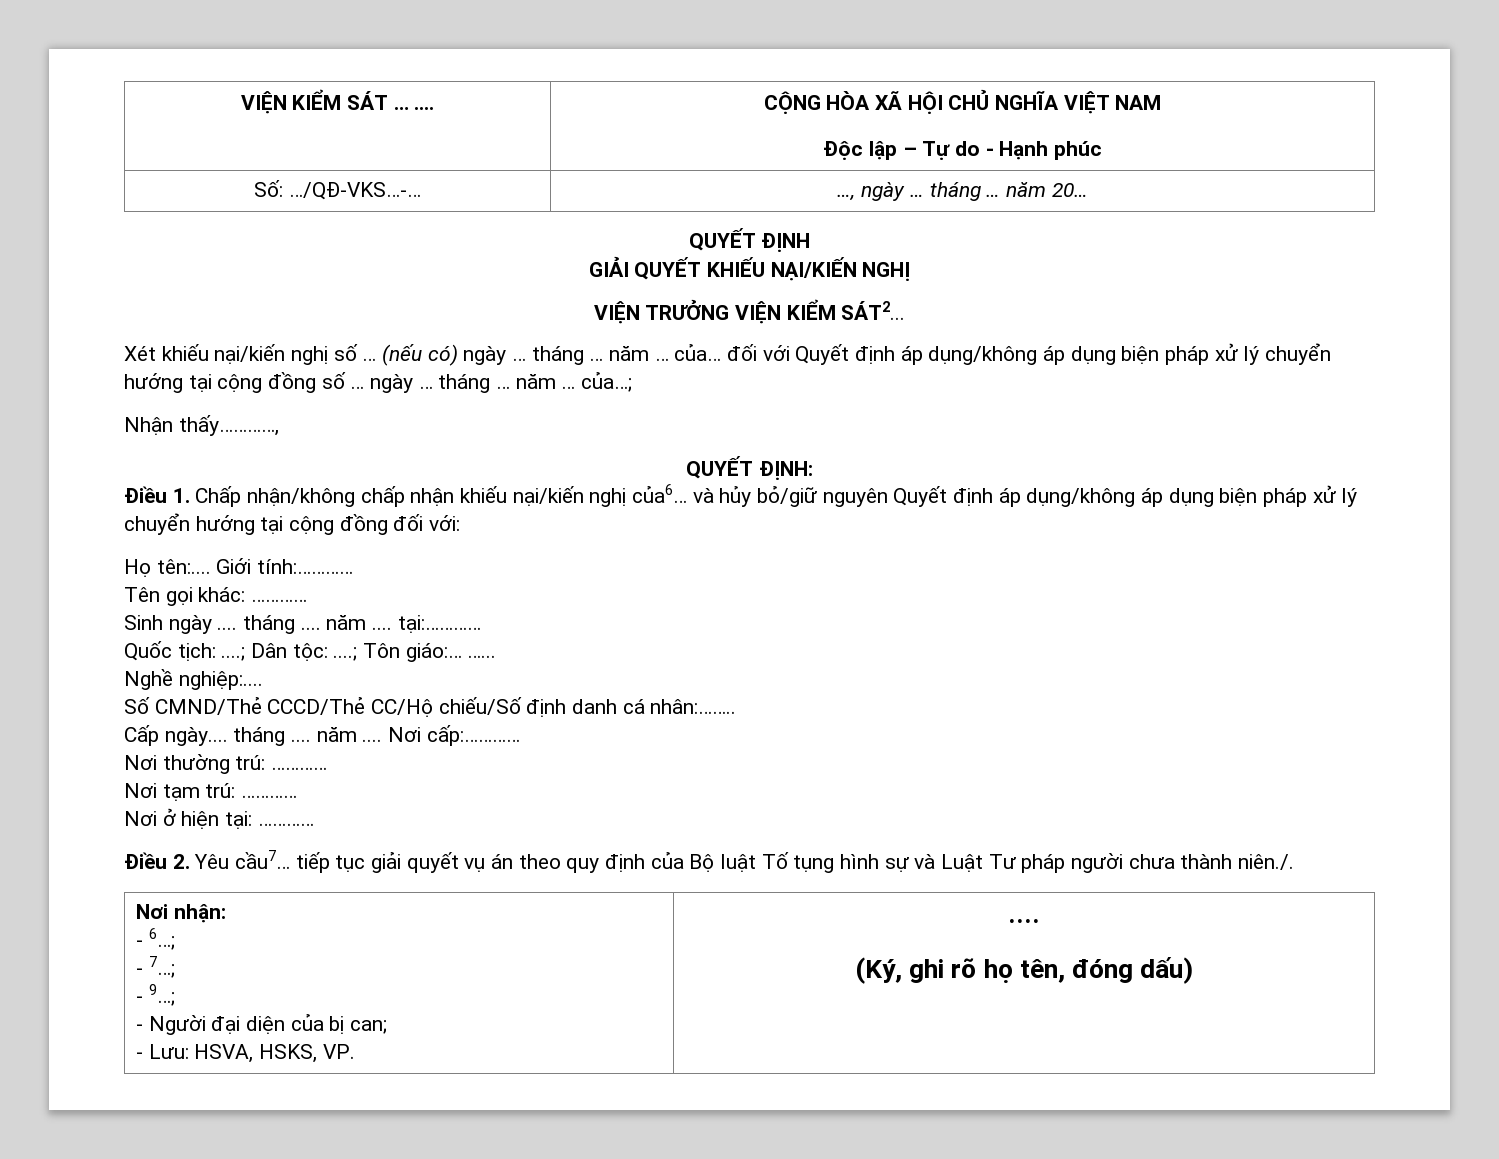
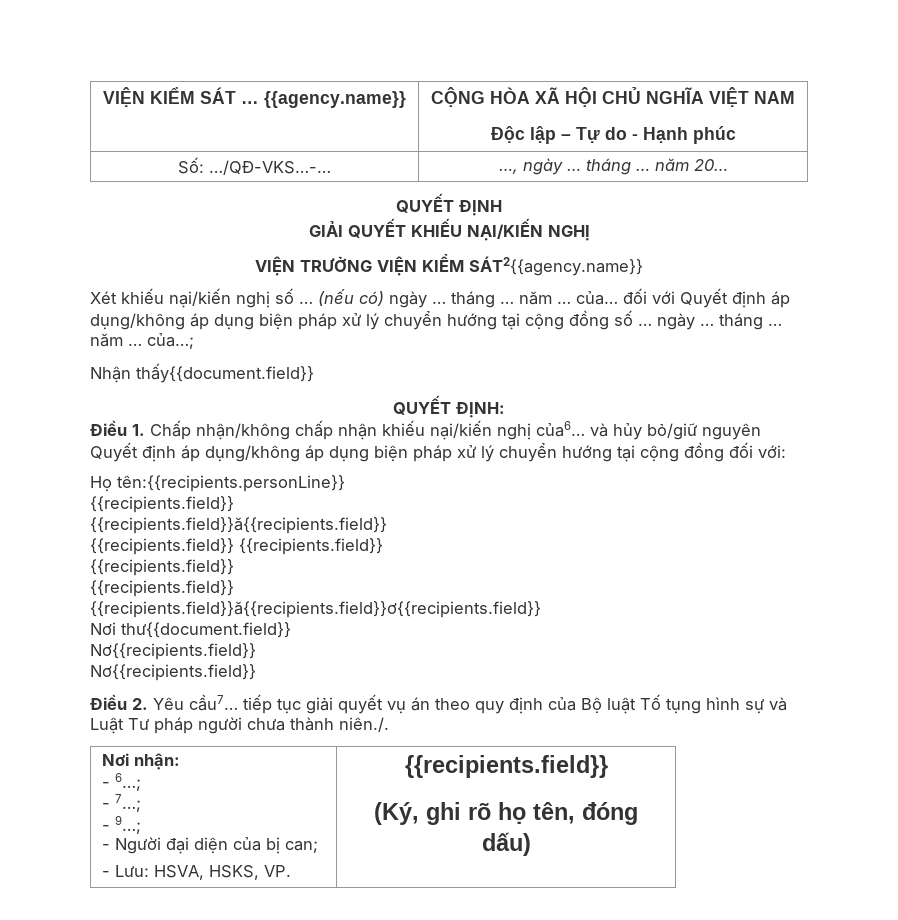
[414,107,435,110] .... -> [264,91,406,108] {{agency.name}}
[841,301,906,320] SÁT2... -> [469,256,643,276] SÁT2{{agency.name}}
[178,415,279,436] thấy…………, -> [136,363,314,383] thấy{{document.field}}
[156,558,354,574] [124,587,308,606] [124,615,481,634] [124,641,497,662] [124,669,263,690] [124,697,737,717] [124,725,520,746] [124,754,328,774] [124,783,298,801] [124,808,314,829] tên:.... Giới tính:………… // Tên gọi khác: ………… // Sinh ngày .... tháng .... năm .... tại:………… // Quốc tịch: ....; Dân tộc: ....; Tôn giáo:… …... // Nghề nghiệp:.... // Số CMND/Thẻ CCCD/Thẻ CC/Hộ chiếu/Số định danh cá nhân:…….. // Cấp ngày.... tháng .... năm .... Nơi cấp:………… // Nơi thường trú: ………… // Nơi tạm trú: ………… // Nơi ở hiện tại: ………… -> [117,475,345,492] [90,496,234,513] [90,517,387,534] [90,538,383,555] [90,559,234,576] [90,580,234,597] [90,601,541,618] [90,622,291,638] [90,643,256,660] [90,664,256,681] tên:{{recipients.personLine}} // {{recipients.field}} // {{recipients.field}}ă{{recipients.field}} // {{recipients.field}} {{recipients.field}} // {{recipients.field}} // {{recipients.field}} // {{recipients.field}}ă{{recipients.field}}ơ{{recipients.field}} // Nơi thư{{document.field}} // Nơ{{recipients.field}} // Nơ{{recipients.field}}
[1008,919,1040,923] .... -> [404,755,608,778] {{recipients.field}}

